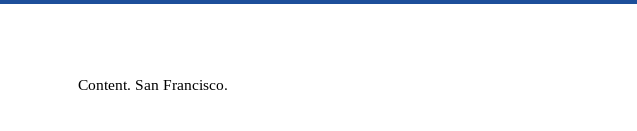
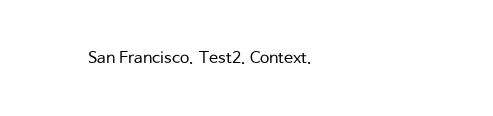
[78,80,131,90] Content. -> (88, 57) none
(229, 85) none -> [198,51,312,64] Test2. Context.

